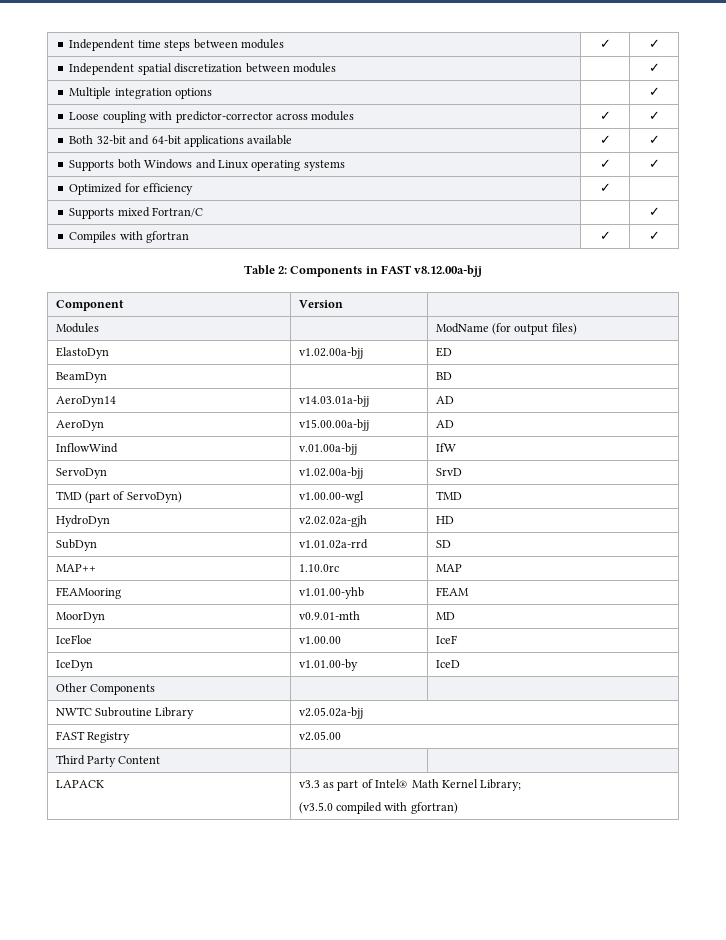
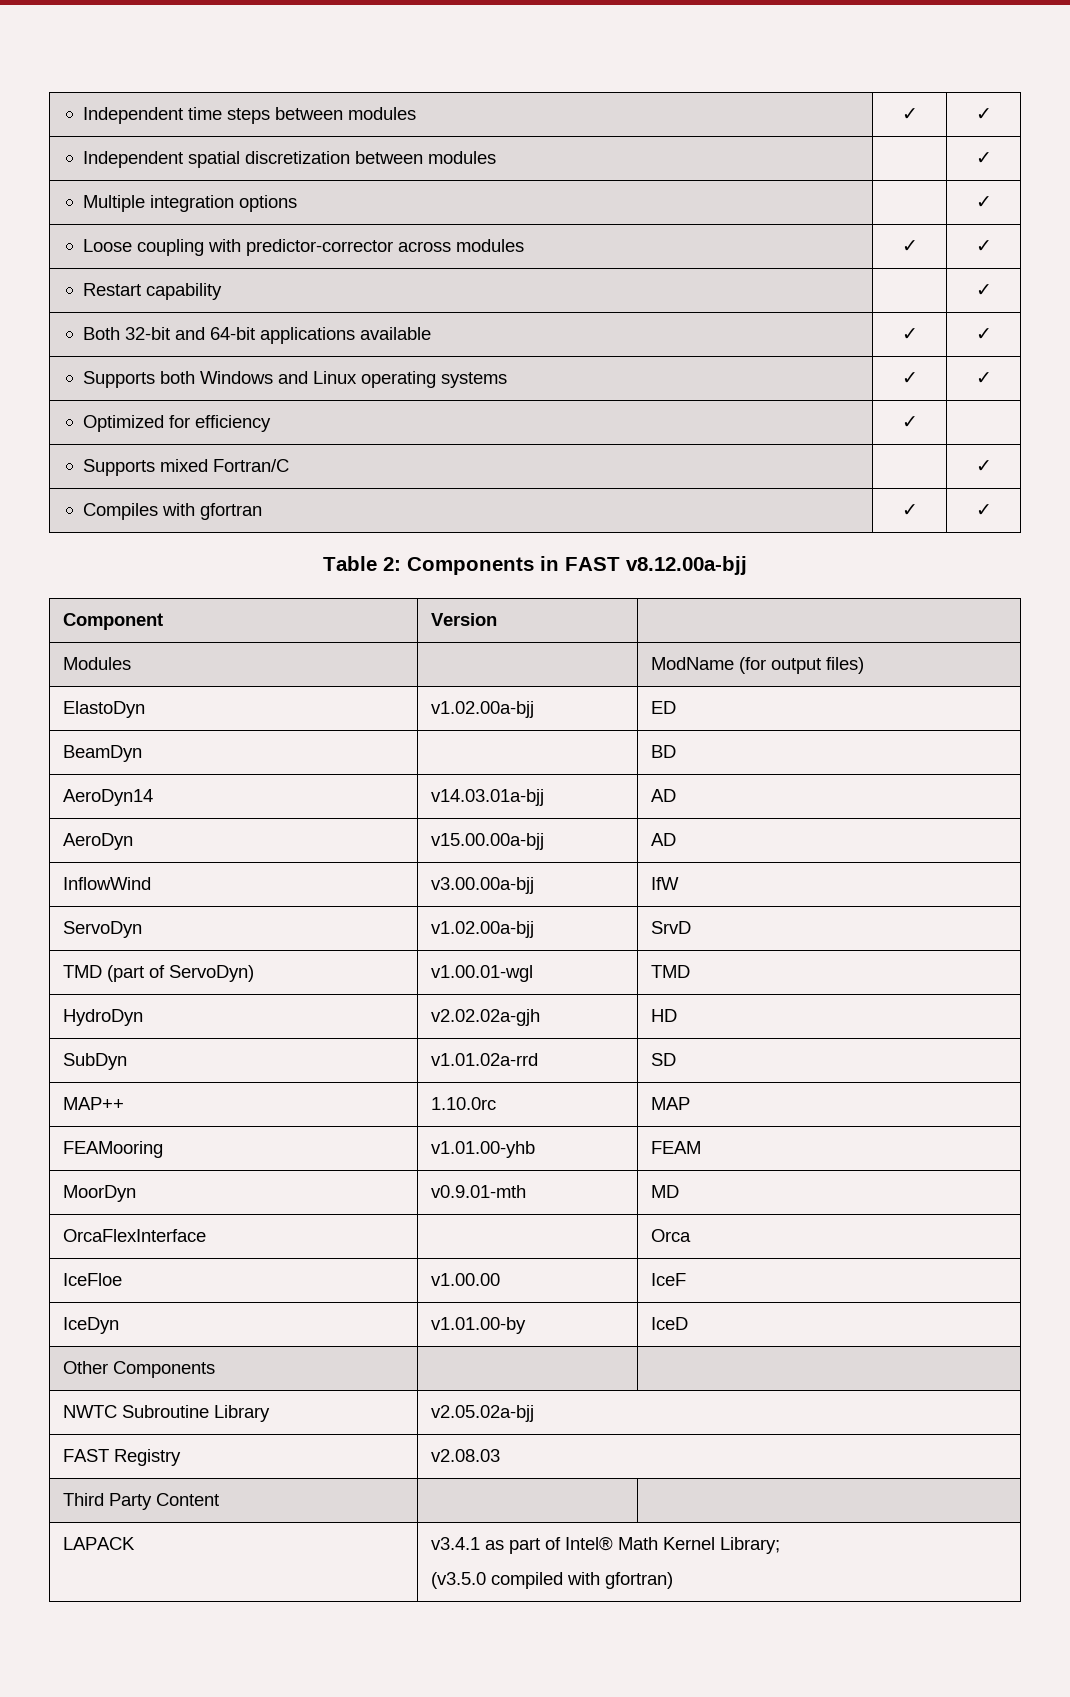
(660, 115) none -> [83,283,223,300] [975,284,992,296] // Restart capability | | ✓
[298,443,357,455] v.01.00a-bjj -> [430,877,534,894] v3.00.00a-bjj
[298,491,364,503] v1.00.00-wgl -> [430,965,533,982] v1.00.01-wgl
(455, 616) none -> [62,1229,206,1242] [650,1229,691,1242] // OrcaFlexInterface | | Orca
[298,731,341,741] v2.05.00 -> [430,1449,500,1462] v2.08.03
[298,780,320,788] v3.3 -> [430,1537,480,1550] v3.4.1

